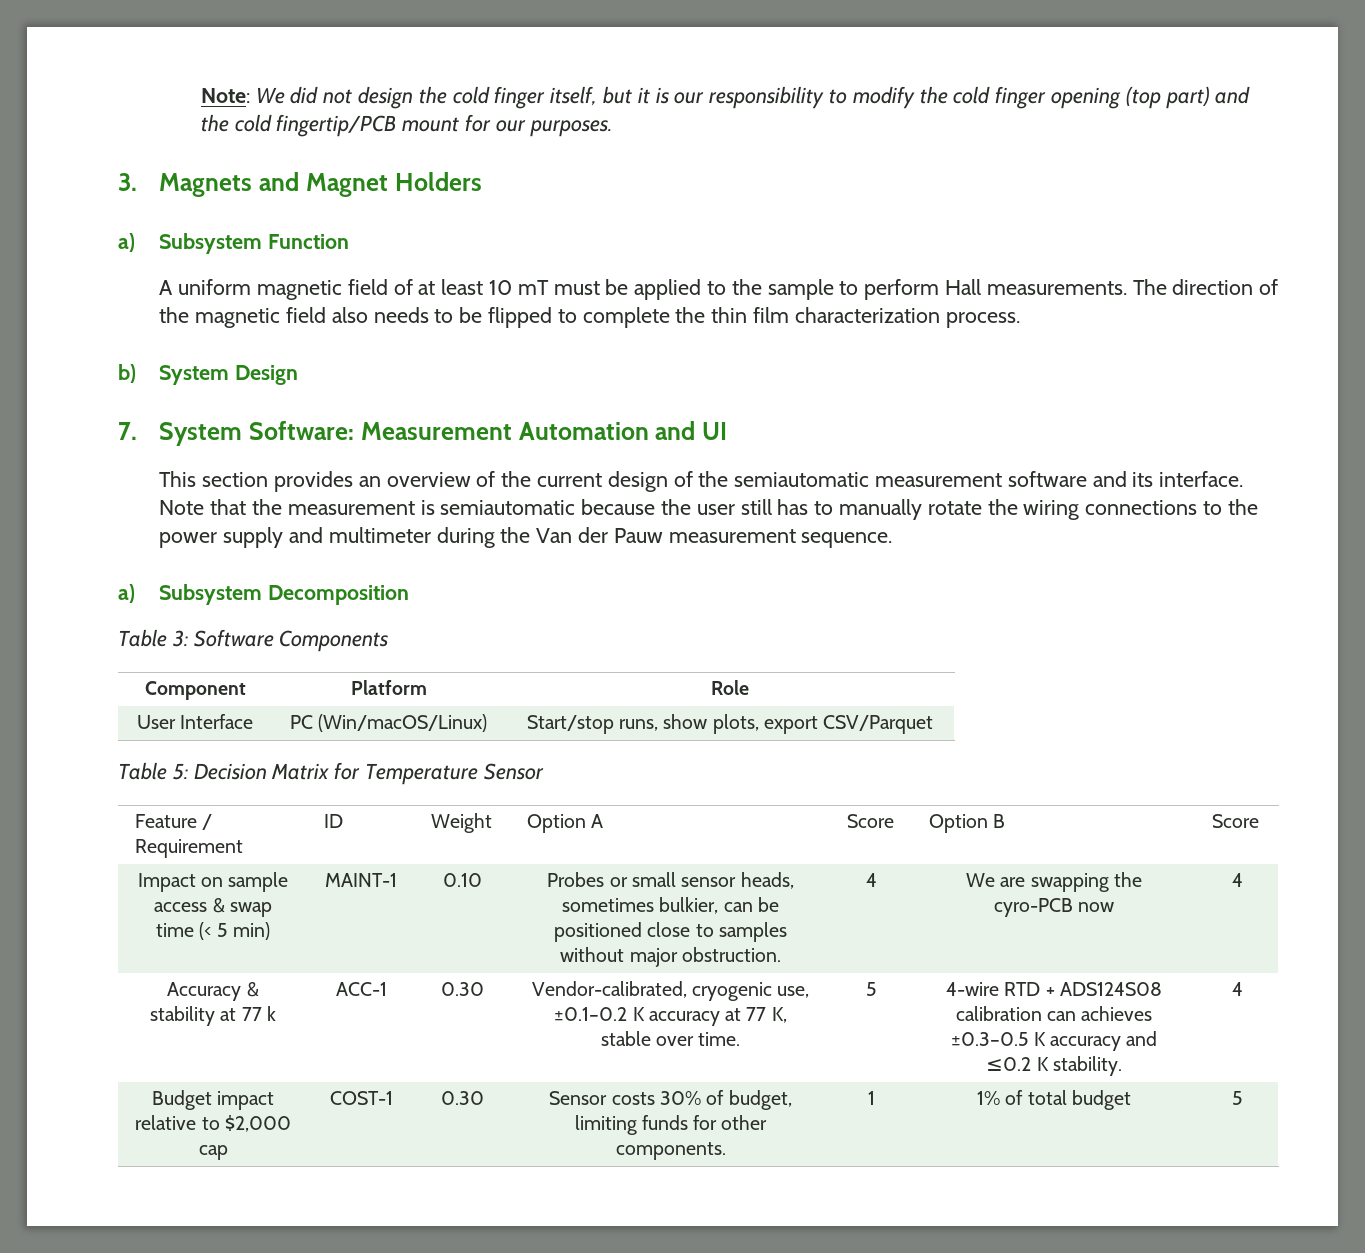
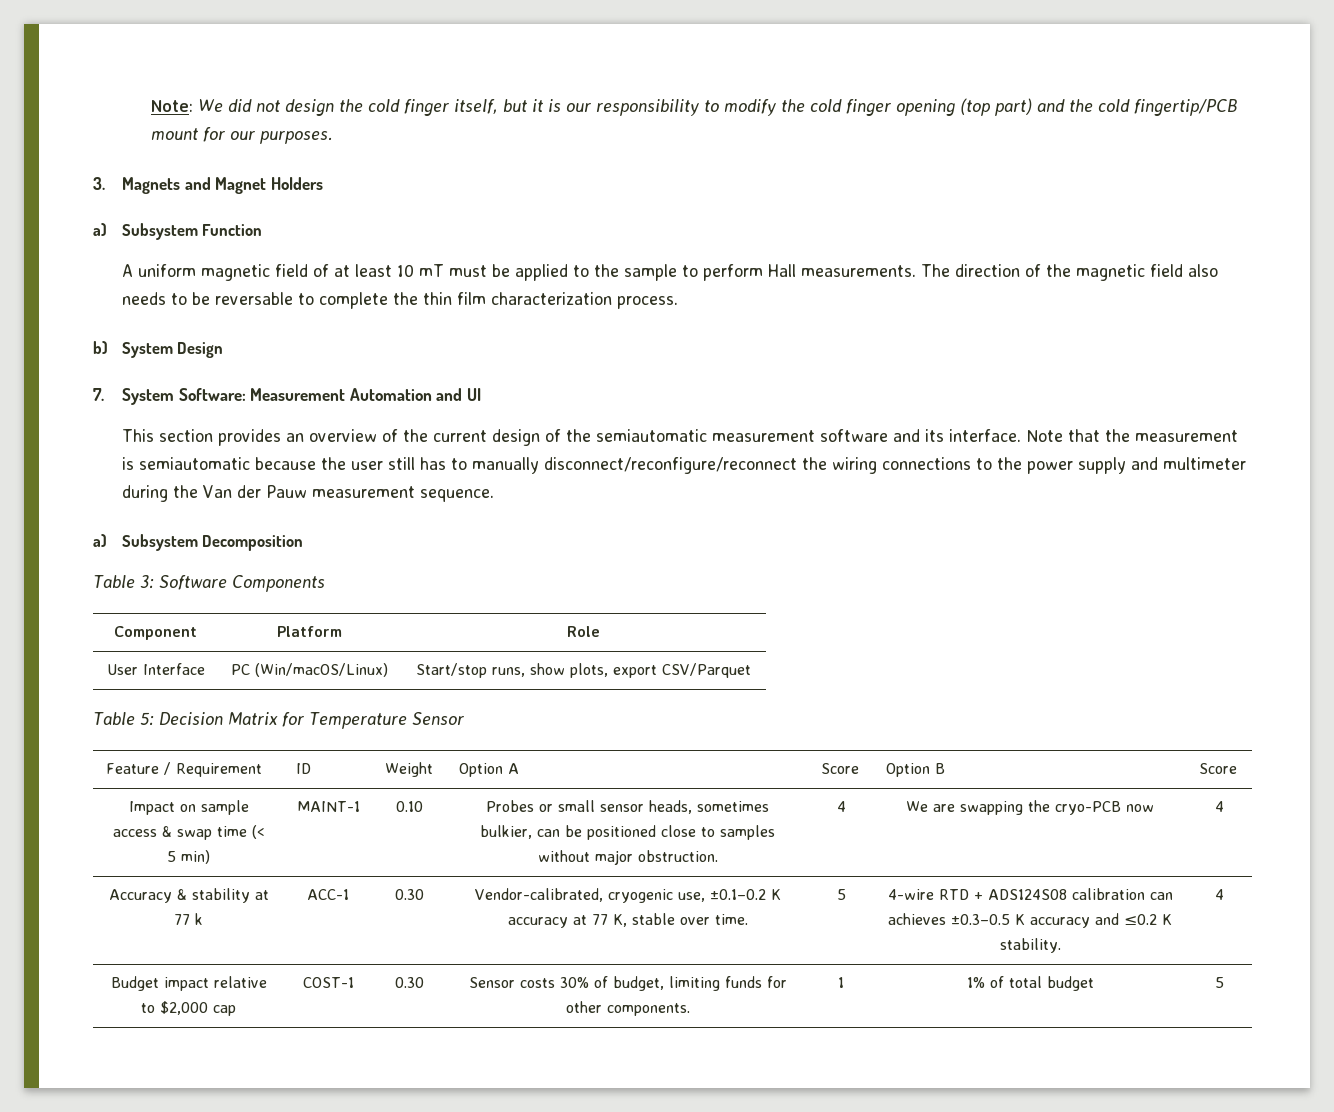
[487,307,552,328] flipped -> [214,292,293,305] reversable
[927,501,982,515] rotate -> [543,457,797,474] disconnect/reconfigure/reconnect
[993,898,1073,917] cyro-PCB -> [1055,801,1121,815] cryo-PCB

